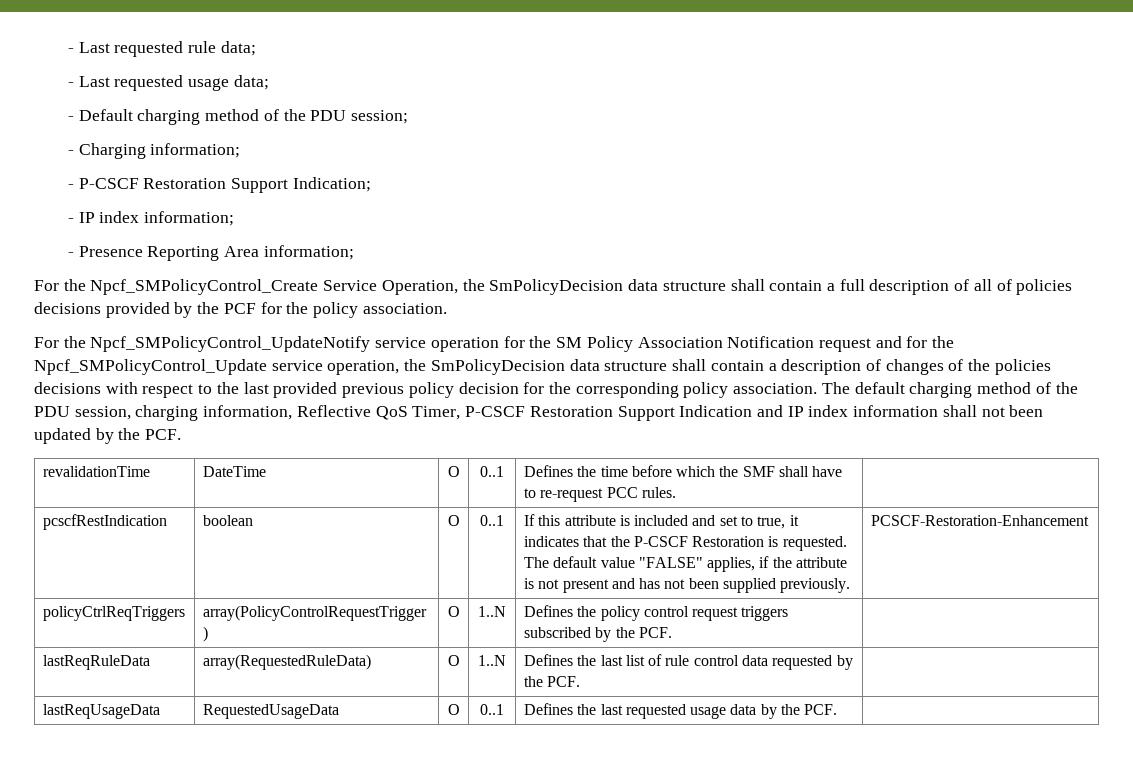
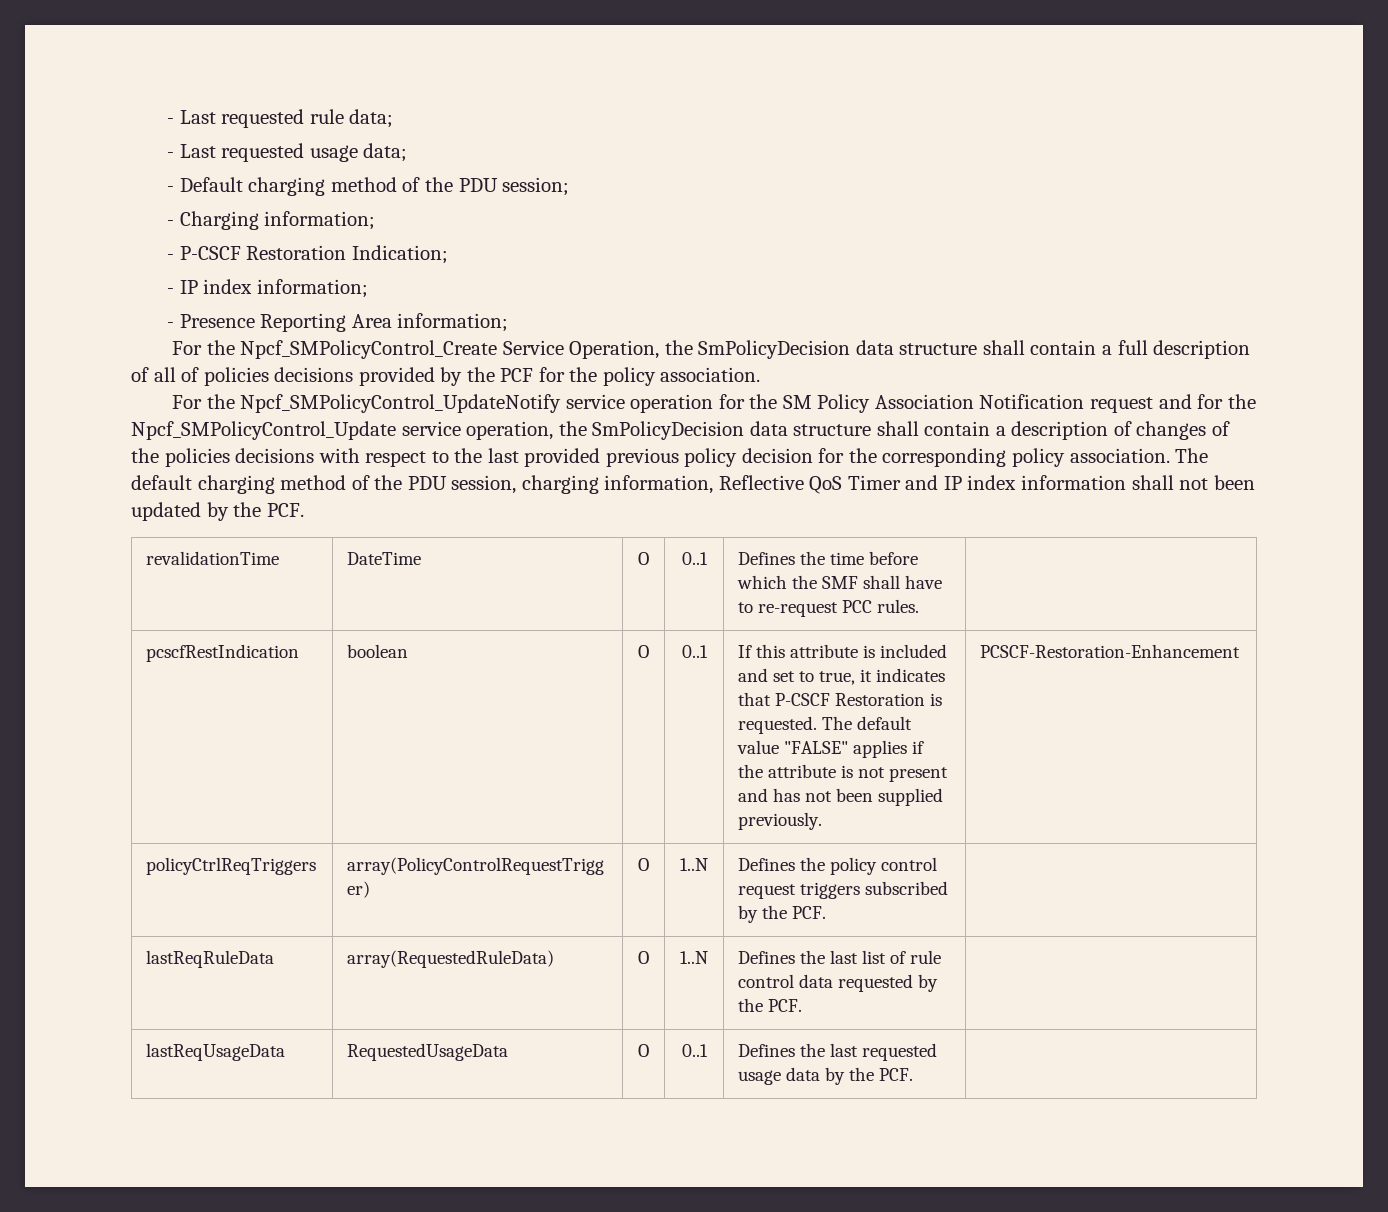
[231,178,289,193] Support -> (347, 252) none
[412,405,753,421] Timer, P-CSCF Restoration Support Indication -> [847,475,901,490] Timer
[610,536,630,547] the -> (772, 699) none
[707,557,756,572] applies, -> [853,740,908,758] applies

